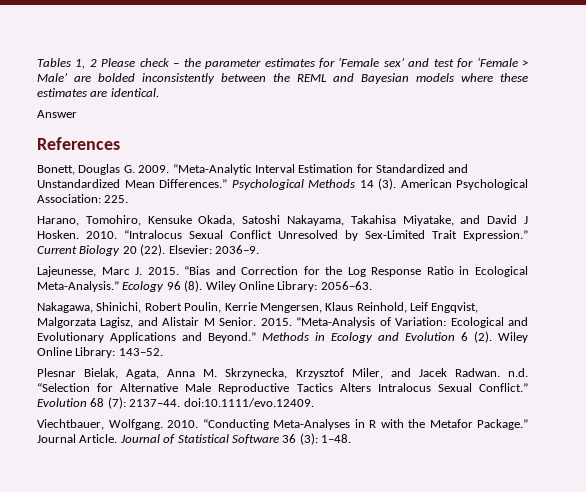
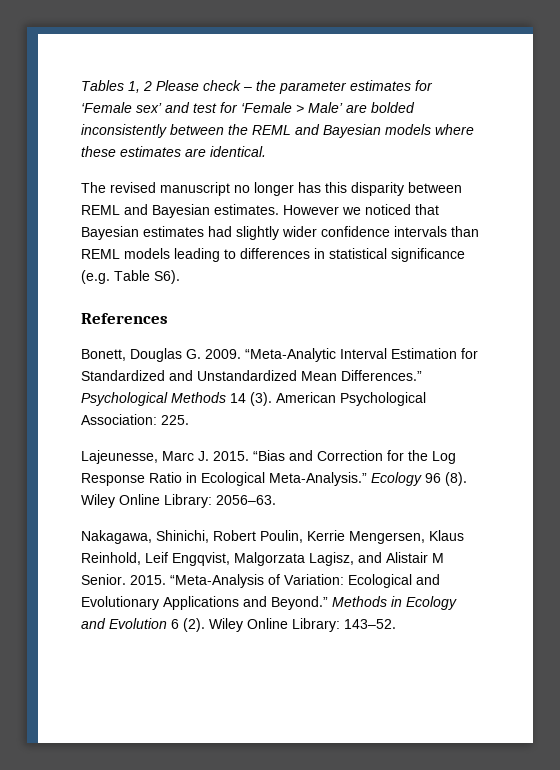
[37,110,77,118] Answer -> [81,182,462,196] [81,204,439,218] [81,226,479,240] [81,248,465,262] [81,270,180,284] The revised manuscript no longer has this disparity between REML and Bayesian estimates. However we noticed that Bayesian estimates had slightly wider confidence intervals than REML models leading to differences in statistical significance (e.g. Table S6).
[37,215,528,226] [37,230,528,241] [37,244,259,256] // Harano, Tomohiro, Kensuke Okada, Satoshi Nakayama, Takahisa Miyatake, and David J Hosken. 2010. “Intralocus Sexual Conflict Unresolved by Sex-Limited Trait Expression.” Current Biology 20 (22). Elsevier: 2036–9. -> (189, 420) none
[37,368,528,379] [37,383,528,394] [37,397,314,409] [37,419,528,430] [37,433,351,445] // Plesnar Bielak, Agata, Anna M. Skrzynecka, Krzysztof Miler, and Jacek Radwan. n.d. “Selection for Alternative Male Reproductive Tactics Alters Intralocus Sexual Conflict.” Evolution 68 (7): 2137–44. doi:10.1111/evo.12409. // Viechtbauer, Wolfgang. 2010. “Conducting Meta-Analyses in R with the Metafor Package.” Journal Article. Journal of Statistical Software 36 (3): 1–48. -> (396, 624) none

